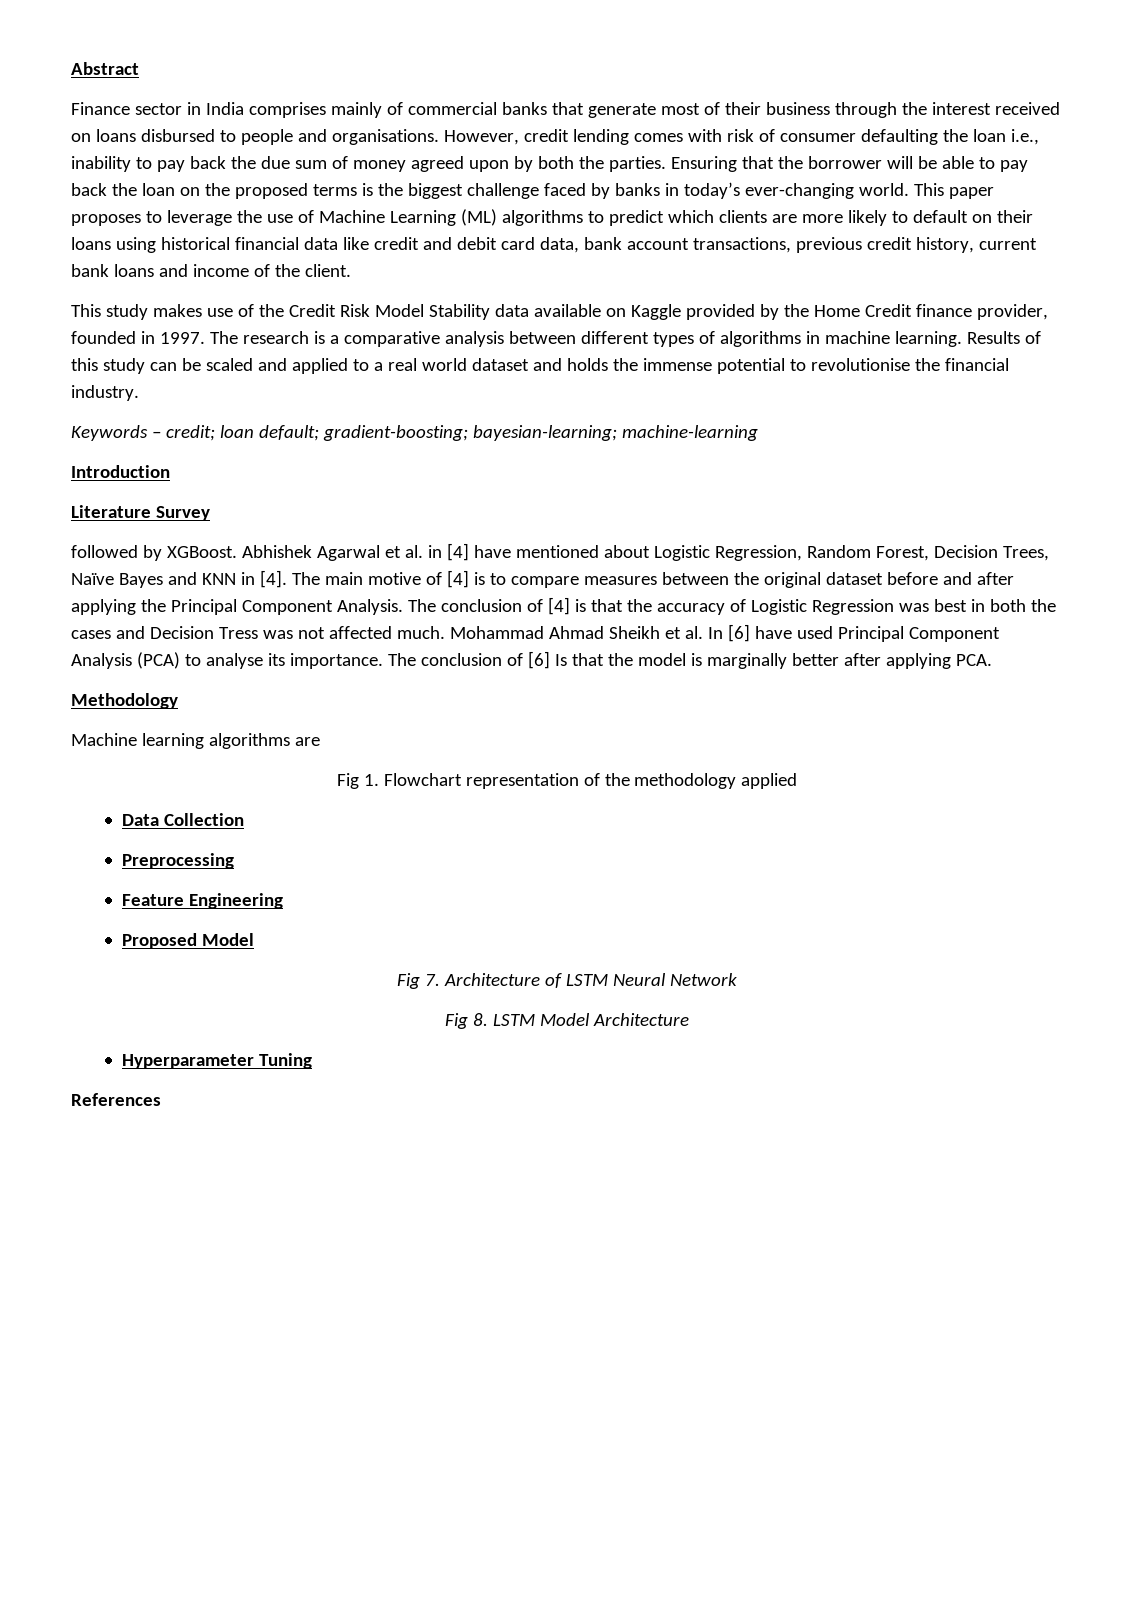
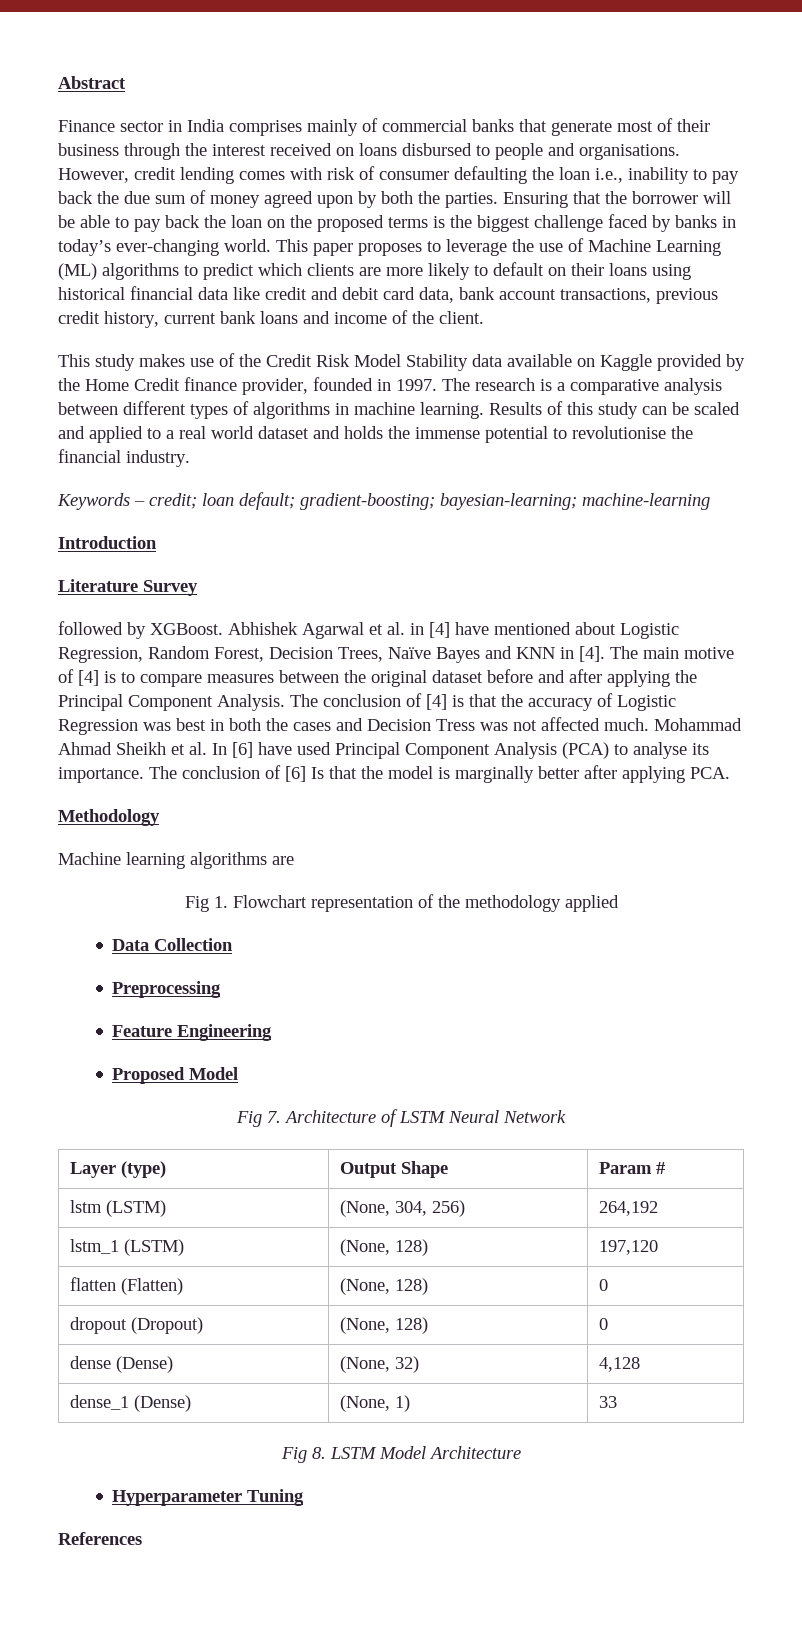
(737, 979) none -> [69,1161,166,1178] [339,1161,448,1178] [598,1162,665,1174] [69,1200,166,1217] [339,1200,465,1217] [598,1201,658,1216] [69,1239,184,1256] [339,1239,428,1256] [598,1240,658,1255] [69,1277,183,1295] [339,1278,428,1295] [598,1279,608,1291] [69,1317,203,1334] [339,1317,428,1334] [598,1318,608,1330] [69,1356,173,1373] [339,1356,419,1373] [598,1357,640,1372] [69,1395,191,1412] [339,1395,410,1412] [598,1396,617,1408] // Layer (type) | Output Shape | Param # // lstm (LSTM) | (None, 304, 256) | 264,192 // lstm_1 (LSTM) | (None, 128) | 197,120 // flatten (Flatten) | (None, 128) | 0 // dropout (Dropout) | (None, 128) | 0 // dense (Dense) | (None, 32) | 4,128 // dense_1 (Dense) | (None, 1) | 33

